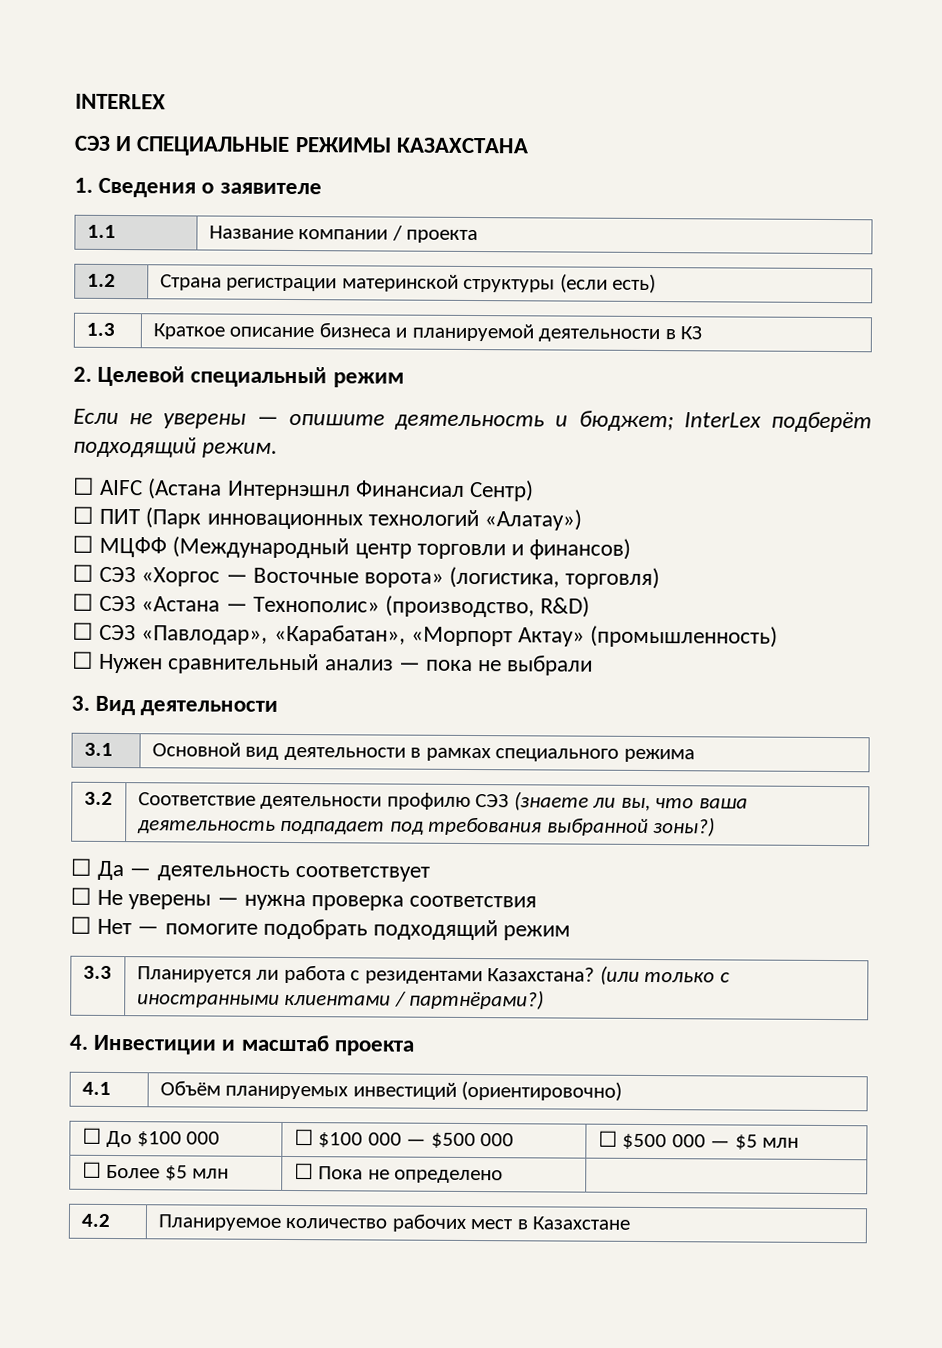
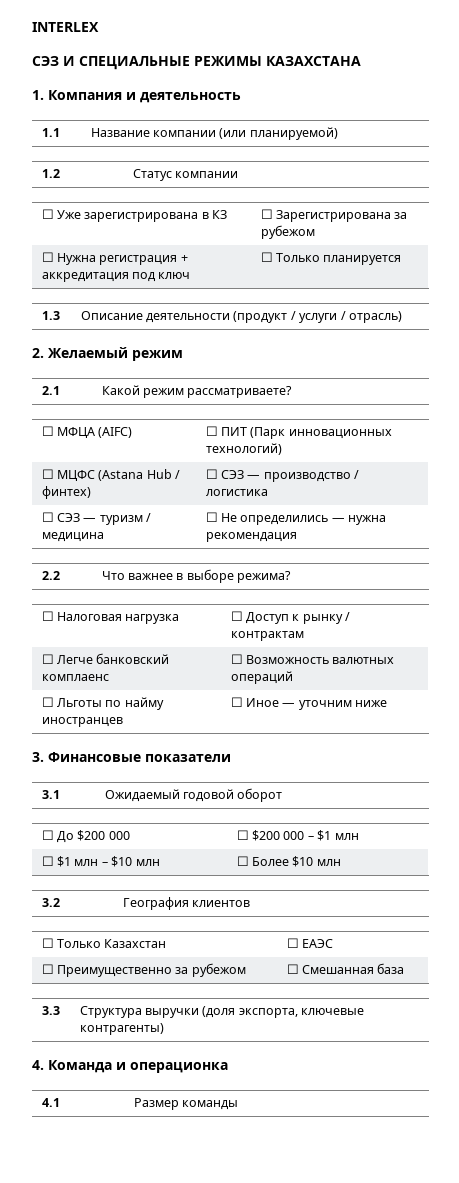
[98,177,322,198] Сведения о заявителе -> [48,90,241,103] Компания и деятельность
[391,225,479,244] / проекта -> [219,127,338,140] (или планируемой)
[159,273,657,294] [85,322,115,337] [152,322,703,343] Страна регистрации материнской структуры (если есть) // 1.3 | Краткое описание бизнеса и планируемой деятельности в КЗ -> [132,169,238,181] [41,209,228,222] [260,209,408,222] [260,225,315,239] [41,252,188,265] [41,272,191,282] [260,252,402,265] [41,311,60,320] [80,311,402,323] Статус компании // ☐ Уже зарегистрирована в КЗ | ☐ Зарегистрирована за рубежом // ☐ Нужна регистрация + аккредитация под ключ | ☐ Только планируется // 1.3 | Описание деятельности (продукт / услуги / отрасль)
[97,365,404,388] [73,408,872,433] [73,436,279,458] [72,477,535,502] [72,506,583,531] [72,535,632,560] [72,564,661,590] [72,593,591,618] [72,622,779,648] [72,651,594,676] Целевой специальный режим // Если не уверены — опишите деятельность и бюджет; InterLex подберёт подходящий режим. // ☐ AIFC (Астана Интернэшнл Финансиал Сентр) // ☐ ПИТ (Парк инновационных технологий «Алатау») // ☐ МЦФФ (Международный центр торговли и финансов) // ☐ СЭЗ «Хоргос — Восточные ворота» (логистика, торговля) // ☐ СЭЗ «Астана — Технополис» (производство, R&D) // ☐ СЭЗ «Павлодар», «Карабатан», «Морпорт Актау» (промышленность) // ☐ Нужен сравнительный анализ — пока не выбрали -> [48,347,183,361] [41,386,60,395] [101,385,293,398] [41,426,133,438] [205,426,392,439] [205,443,282,455] [41,469,181,481] [41,486,91,499] [205,469,360,482] [205,489,268,496] [41,512,152,525] [41,532,104,542] [205,512,387,525] [205,532,297,542] [41,571,60,580] [101,569,292,583] [41,611,180,624] [230,611,351,624] [230,631,304,641] [41,653,170,664] [41,674,109,681] [230,654,395,664] [230,671,293,684] [41,697,164,710] [41,717,123,727] [230,697,388,710] Желаемый режим // 2.1 | Какой режим рассматриваете? // ☐ МФЦА (AIFC) | ☐ ПИТ (Парк инновационных технологий) // ☐ МЦФС (Astana Hub / финтех) | ☐ СЭЗ — производство / логистика // ☐ СЭЗ — туризм / медицина | ☐ Не определились — нужна рекомендация // 2.2 | Что важнее в выборе режима? // ☐ Налоговая нагрузка | ☐ Доступ к рынку / контрактам // ☐ Легче банковский комплаенс | ☐ Возможность валютных операций // ☐ Льготы по найму иностранцев | ☐ Иное — уточним ниже
[95,695,279,716] Вид деятельности -> [48,752,231,762] Финансовые показатели
[151,742,695,763] [83,791,113,805] [137,791,748,812] [136,816,716,837] [70,858,430,882] [70,887,538,911] [70,916,572,941] [82,965,112,979] [136,964,730,985] [136,989,545,1010] [69,1034,414,1056] [81,1081,111,1095] [159,1080,623,1101] [81,1127,221,1148] [293,1129,515,1149] [597,1130,800,1150] [81,1161,230,1181] [293,1163,504,1184] [80,1213,110,1227] [157,1213,631,1232] Основной вид деятельности в рамках специального режима // 3.2 | Соответствие деятельности профилю СЭЗ (знаете ли вы, что ваша деятельность подпадает под требования выбранной зоны?) // ☐ Да — деятельность соответствует // ☐ Не уверены — нужна проверка соответствия // ☐ Нет — помогите подобрать подходящий режим // 3.3 | Планируется ли работа с резидентами Казахстана? (или только с иностранными клиентами / партнёрами?) // 4. Инвестиции и масштаб проекта // 4.1 | Объём планируемых инвестиций (ориентировочно) // ☐ До $100 000 | ☐ $100 000 — $500 000 | ☐ $500 000 — $5 млн // ☐ Более $5 млн | ☐ Пока не определено | // 4.2 | Планируемое количество рабочих мест в Казахстане -> [104,788,283,802] [41,830,130,843] [236,830,359,841] [41,856,160,867] [236,856,341,867] [41,898,60,907] [122,897,250,910] [41,938,167,948] [286,938,333,948] [41,963,246,977] [286,963,405,974] [41,1006,60,1015] [79,1006,365,1018] [79,1023,164,1035] [32,1060,228,1073] [41,1098,60,1107] [133,1098,238,1110] Ожидаемый годовой оборот // ☐ До $200 000 | ☐ $200 000 – $1 млн // ☐ $1 млн – $10 млн | ☐ Более $10 млн // 3.2 | География клиентов // ☐ Только Казахстан | ☐ ЕАЭС // ☐ Преимущественно за рубежом | ☐ Смешанная база // 3.3 | Структура выручки (доля экспорта, ключевые контрагенты) // 4. Команда и операционка // 4.1 | Размер команды

